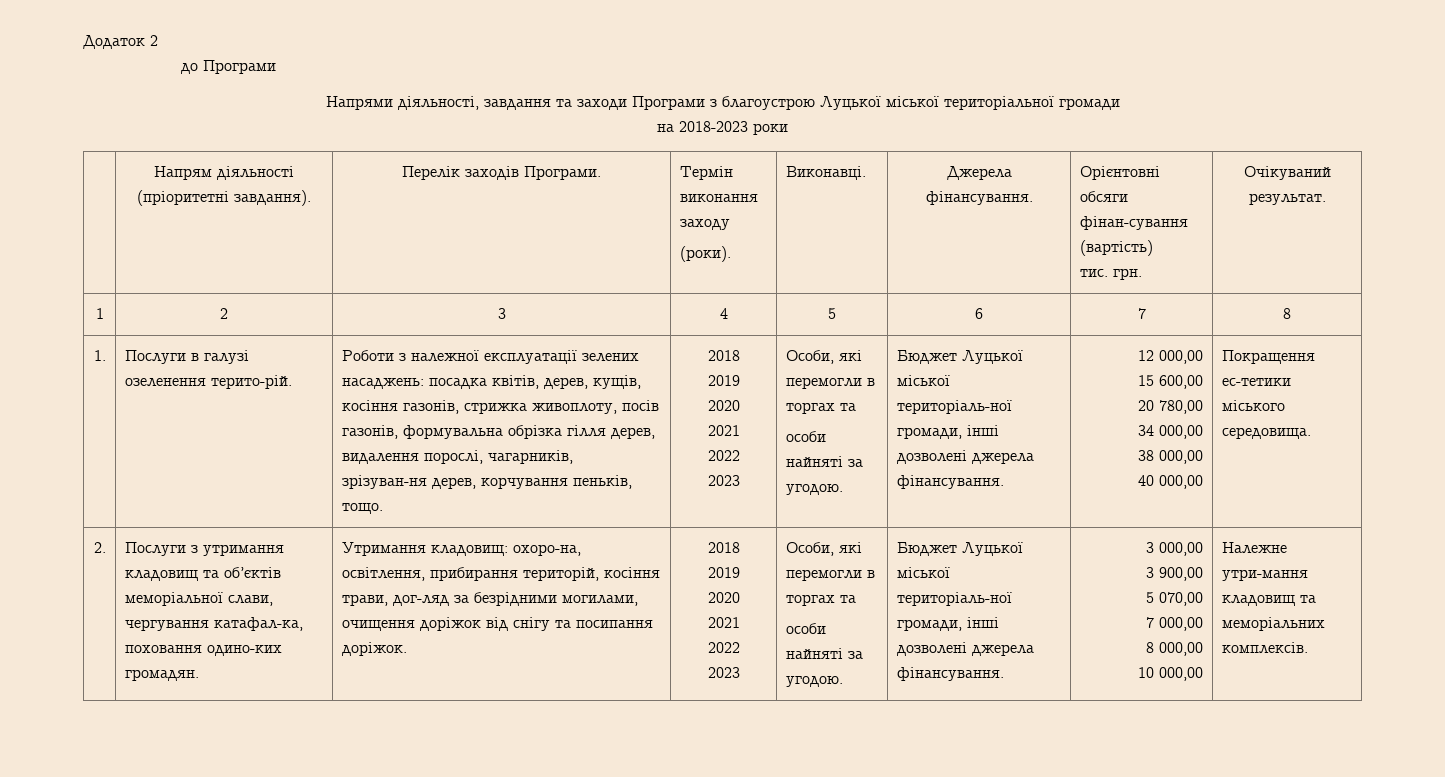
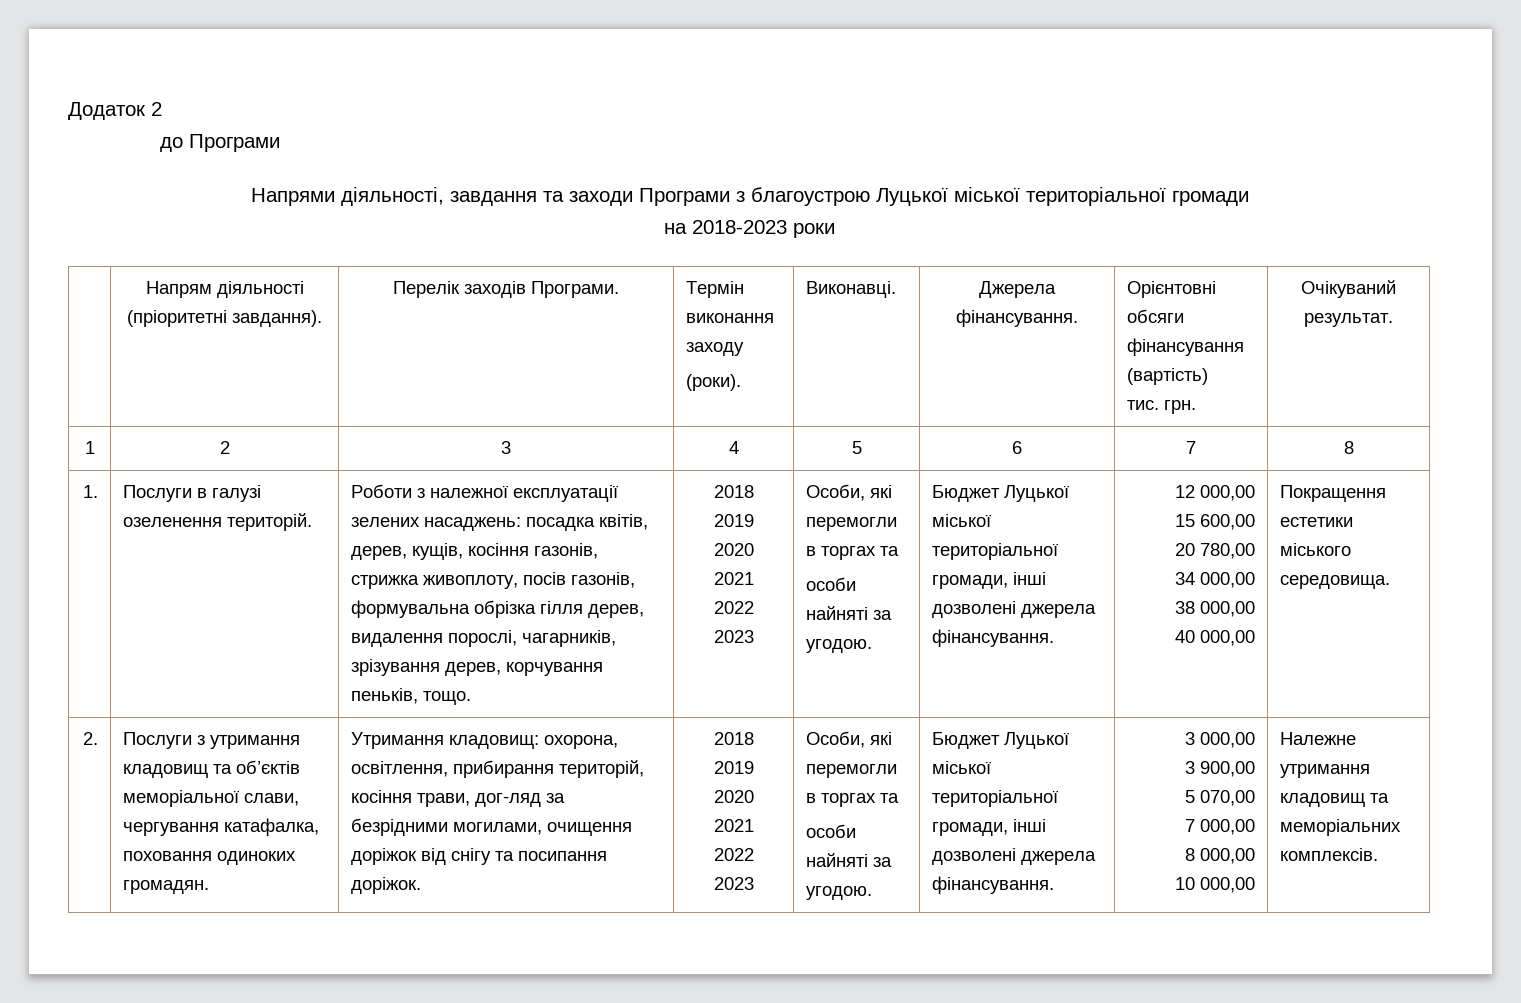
[1079,216,1188,230] фінан-сування -> [1127,338,1245,356] фінансування
[210,375,292,389] терито-рій. -> [227,513,313,531] територій.
[341,475,427,489] зрізуван-ня -> [351,659,441,676] зрізування
[896,400,1012,414] територіаль-ної -> [932,543,1059,560] територіальної
[1221,378,1291,386] ес-тетики -> [1280,517,1354,527] естетики
[213,617,303,631] [124,645,282,656] катафал-ка, поховання одино-ких -> [224,818,320,836] [123,851,297,865] катафалка, поховання одиноких
[512,544,581,556] охоро-на, -> [544,735,619,749] охорона,
[896,592,1012,606] територіаль-ної -> [932,790,1059,807] територіальної
[1221,569,1308,581] утри-мання -> [1280,764,1371,778] утримання

